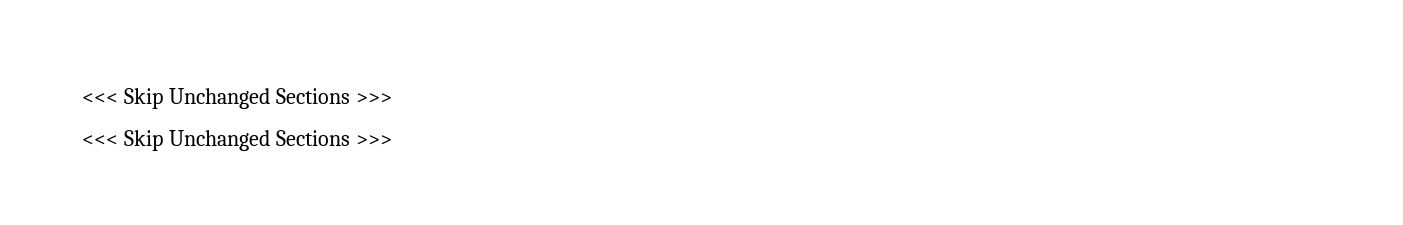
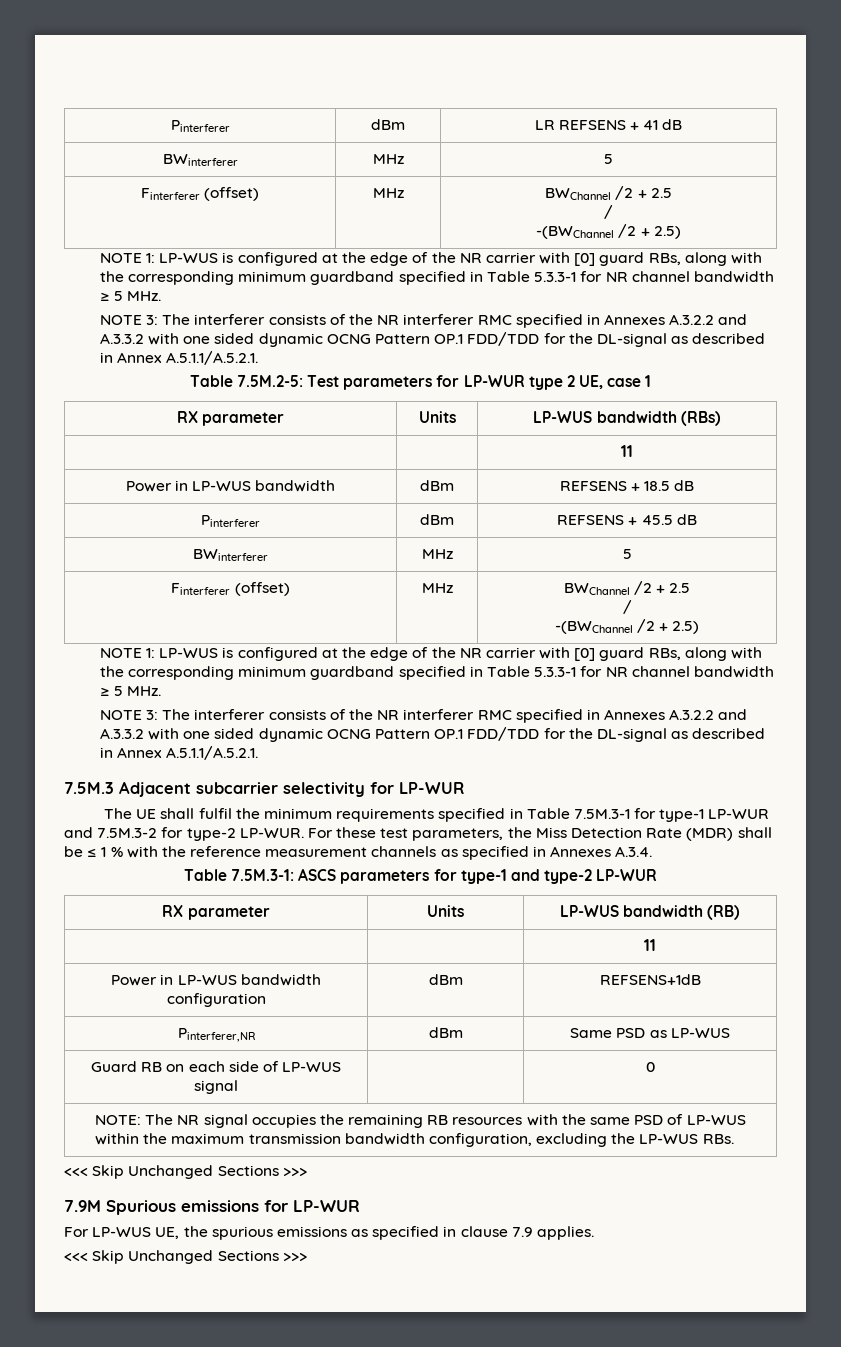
[82,88,392,109] <<< Skip Unchanged Sections >>> -> [170,120,230,132] [371,119,405,130] [534,119,683,130] [162,154,238,166] [372,154,404,164] [604,154,613,164] [140,187,260,201] [372,188,404,198] [545,186,672,200] [604,205,613,219] [536,224,681,239] [99,252,763,266] [99,271,774,285] [99,291,162,301] [99,314,748,328] [99,332,766,347] [99,351,259,365] [189,375,652,390] [176,411,285,426] [418,411,456,423] [533,411,721,426] [621,445,633,457] [125,480,336,492] [420,480,454,491] [559,480,695,491] [201,515,260,527] [420,514,454,525] [557,514,697,525] [193,549,268,561] [421,549,453,559] [622,549,632,559] [171,582,290,596] [421,583,453,593] [563,581,691,595] [622,600,632,614] [554,619,700,634] [99,647,763,661] [99,666,774,680] [99,686,162,696] [99,709,748,723] [99,727,766,742] [99,746,259,760] [64,781,464,797] [104,808,770,822] [64,827,772,841] [64,846,653,860] [183,868,658,884] [162,905,270,920] [427,905,464,917] [559,905,741,920] [644,939,656,951] [111,974,321,986] [166,993,266,1007] [428,974,463,985] [599,974,701,985] [177,1028,256,1042] [428,1027,463,1038] [570,1028,730,1038] [90,1061,342,1072] [194,1080,238,1094] [645,1062,655,1072] [95,1114,746,1128] [95,1133,734,1147] [64,1165,307,1179] [64,1200,360,1215] [64,1226,595,1240] Pinterferer | dBm | LR REFSENS + 41 dB // BWinterferer | MHz | 5 // Finterferer (offset) | MHz | BWChannel /2 + 2.5 // / // -(BWChannel /2 + 2.5) // NOTE 1: LP-WUS is configured at the edge of the NR carrier with [0] guard RBs, along with the corresponding minimum guardband specified in Table 5.3.3-1 for NR channel bandwidth ≥ 5 MHz. // NOTE 3: The interferer consists of the NR interferer RMC specified in Annexes A.3.2.2 and A.3.3.2 with one sided dynamic OCNG Pattern OP.1 FDD/TDD for the DL-signal as described in Annex A.5.1.1/A.5.2.1. // Table 7.5M.2-5: Test parameters for LP-WUR type 2 UE, case 1 // RX parameter | Units | LP-WUS bandwidth (RBs) // | | 11 // Power in LP-WUS bandwidth | dBm | REFSENS + 18.5 dB // Pinterferer | dBm | REFSENS + 45.5 dB // BWinterferer | MHz | 5 // Finterferer (offset) | MHz | BWChannel /2 + 2.5 // / // -(BWChannel /2 + 2.5) // NOTE 1: LP-WUS is configured at the edge of the NR carrier with [0] guard RBs, along with the corresponding minimum guardband specified in Table 5.3.3-1 for NR channel bandwidth ≥ 5 MHz. // NOTE 3: The interferer consists of the NR interferer RMC specified in Annexes A.3.2.2 and A.3.3.2 with one sided dynamic OCNG Pattern OP.1 FDD/TDD for the DL-signal as described in Annex A.5.1.1/A.5.2.1. // 7.5M.3 Adjacent subcarrier selectivity for LP-WUR // The UE shall fulfil the minimum requirements specified in Table 7.5M.3-1 for type-1 LP-WUR and 7.5M.3-2 for type-2 LP-WUR. For these test parameters, the Miss Detection Rate (MDR) shall be ≤ 1 % with the reference measurement channels as specified in Annexes A.3.4. // Table 7.5M.3-1: ASCS parameters for type-1 and type-2 LP-WUR // RX parameter | Units | LP-WUS bandwidth (RB) // | | 11 // Power in LP-WUS bandwidth configuration | dBm | REFSENS+1dB // Pinterferer,NR | dBm | Same PSD as LP-WUS // Guard RB on each side of LP-WUS signal | | 0 // NOTE: The NR signal occupies the remaining RB resources with the same PSD of LP-WUS within the maximum transmission bandwidth configuration, excluding the LP-WUS RBs. // <<< Skip Unchanged Sections >>> // 7.9M Spurious emissions for LP-WUR // For LP-WUS UE, the spurious emissions as specified in clause 7.9 applies.

